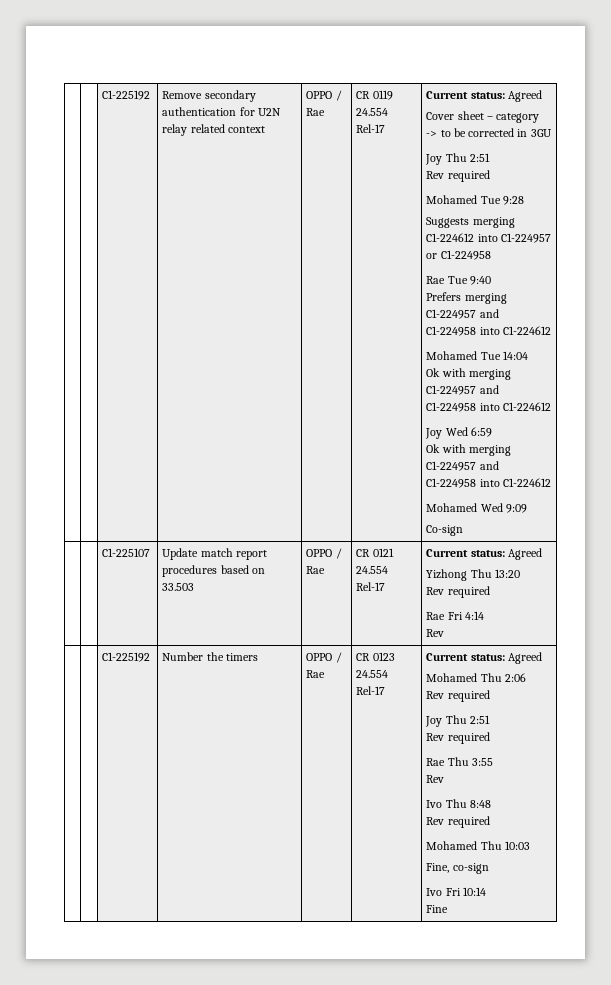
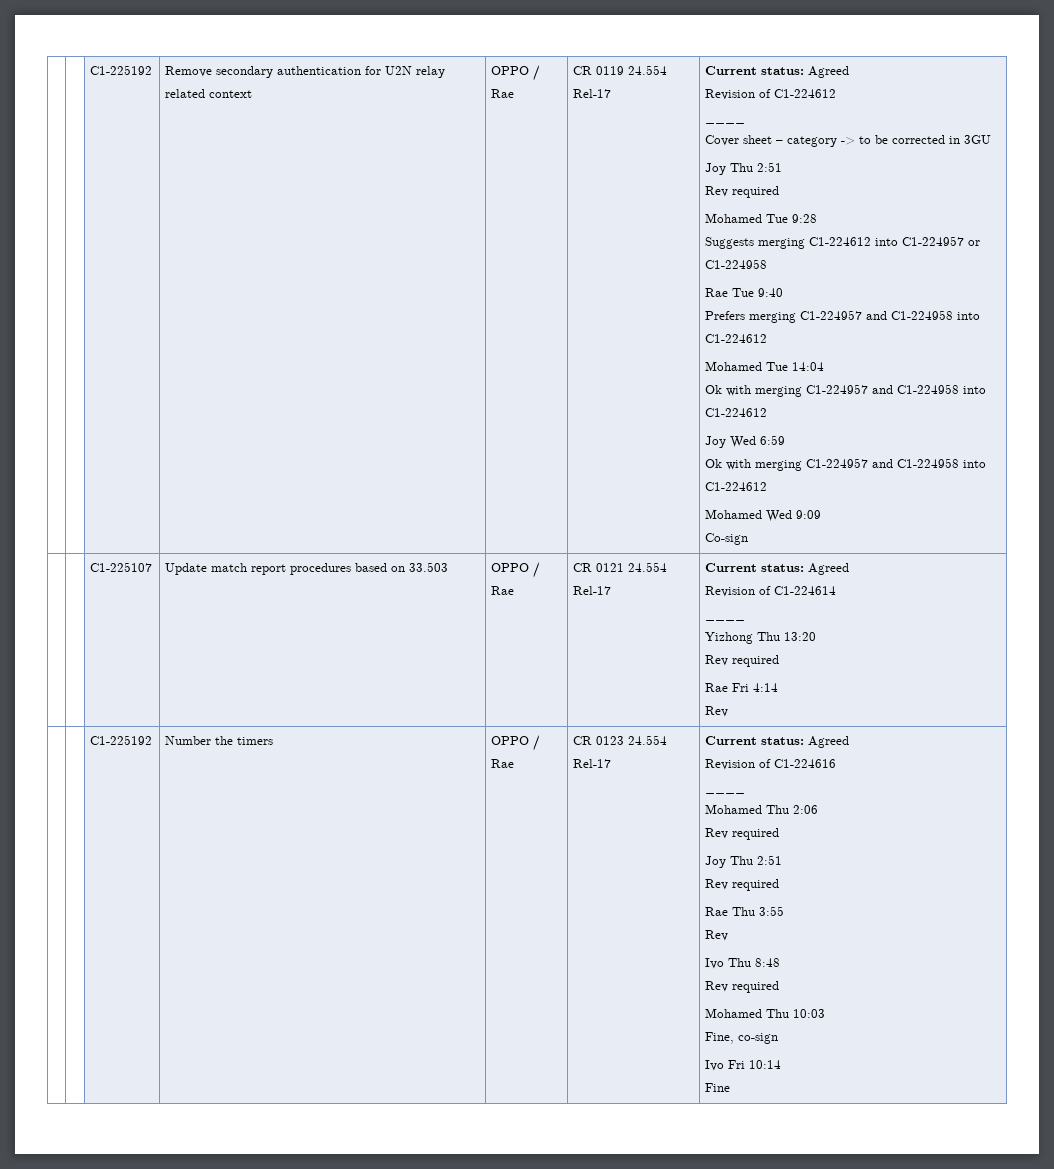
(542, 96) none -> [705,89,837,100] [705,121,746,124] // Revision of C1-224612 // ____
(542, 554) none -> [705,586,837,597] [705,618,746,621] // Revision of C1-224614 // ____
(542, 658) none -> [705,759,837,770] [705,791,746,794] // Revision of C1-224616 // ____

